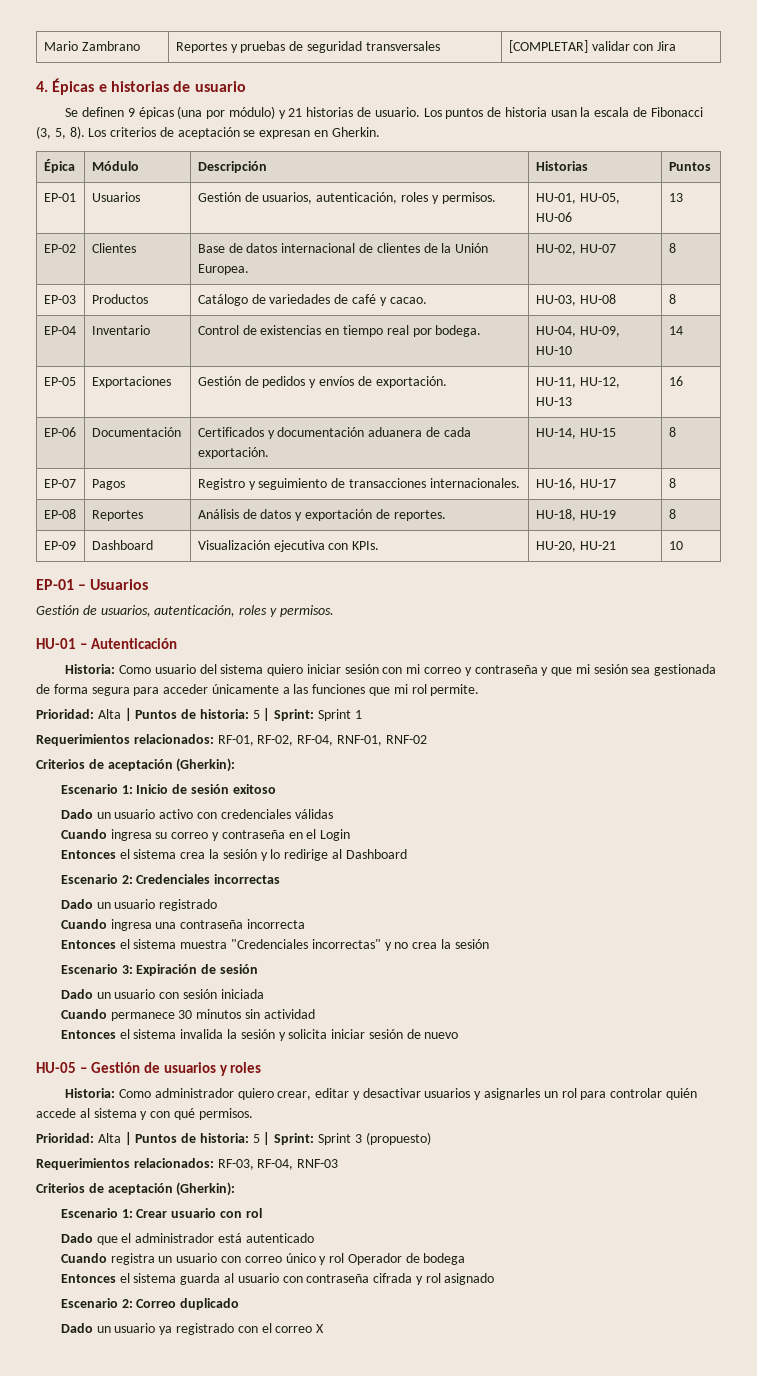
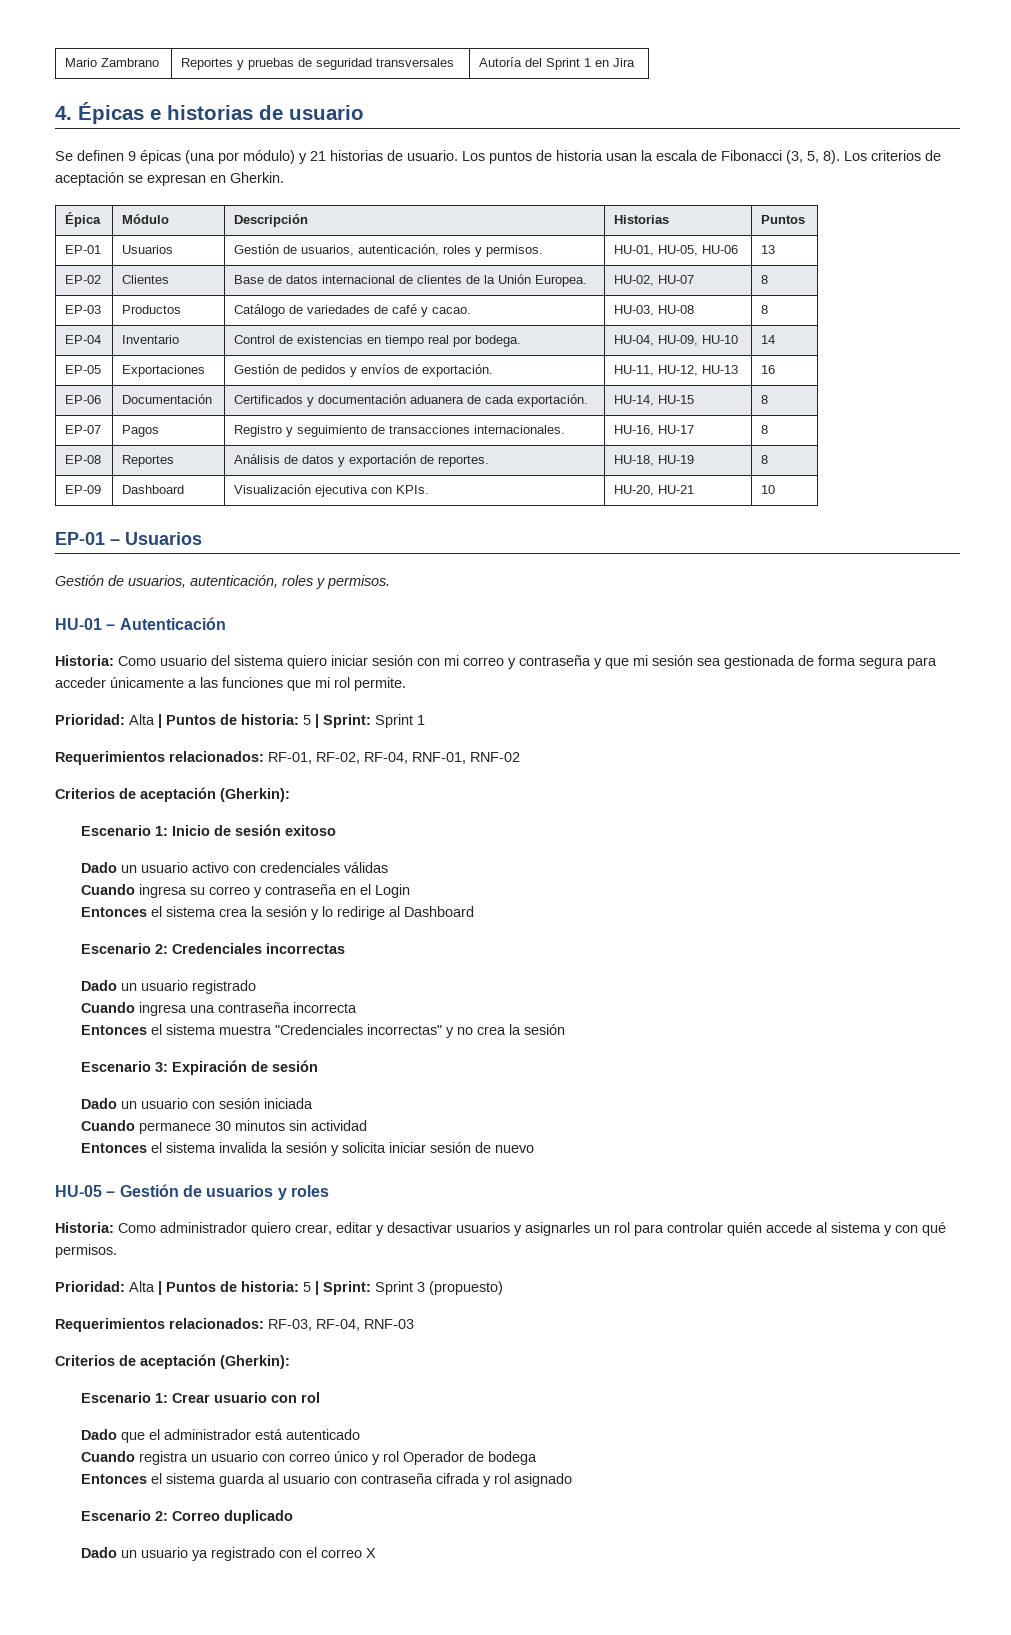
[508,40,654,53] [COMPLETAR] validar con -> [479,57,610,70] Autoría del Sprint 1 en

